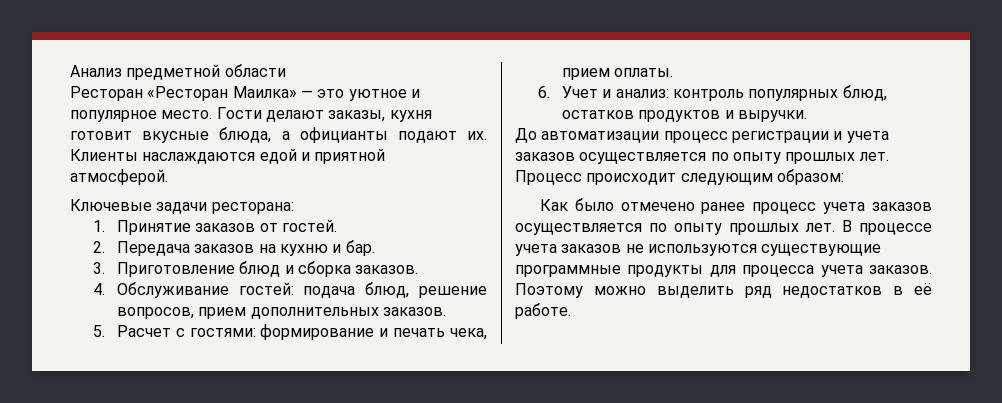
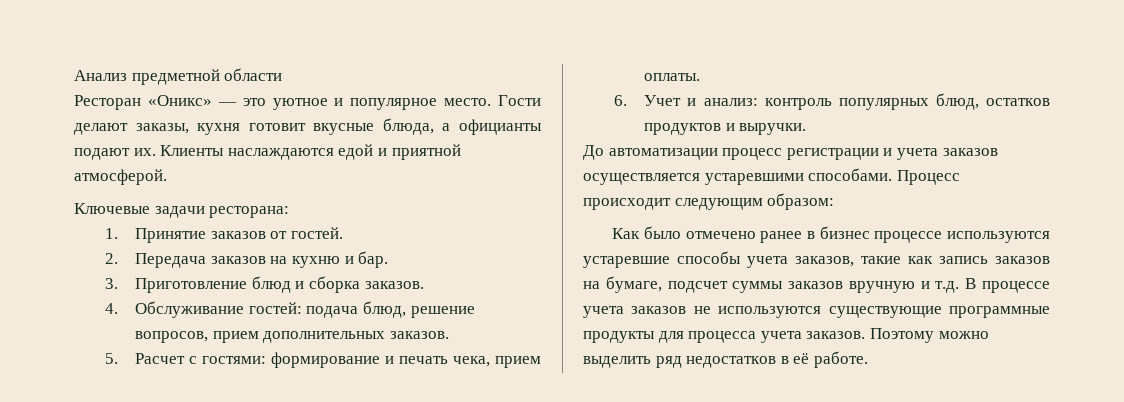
[147,86,297,101] «Ресторан Маилка» -> [147,95,212,106] «Оникс»
[710,152,889,164] по опыту прошлых лет. -> [704,168,893,185] устаревшими способами.
[752,202,932,214] [515,223,835,235] процесс учета заказов осуществляется по опыту прошлых лет. -> [806,226,1050,243] [583,251,1050,268] [583,276,960,293] в бизнес процессе используются устаревшие способы учета заказов, такие как запись заказов на бумаге, подсчет суммы заказов вручную и т.д.

